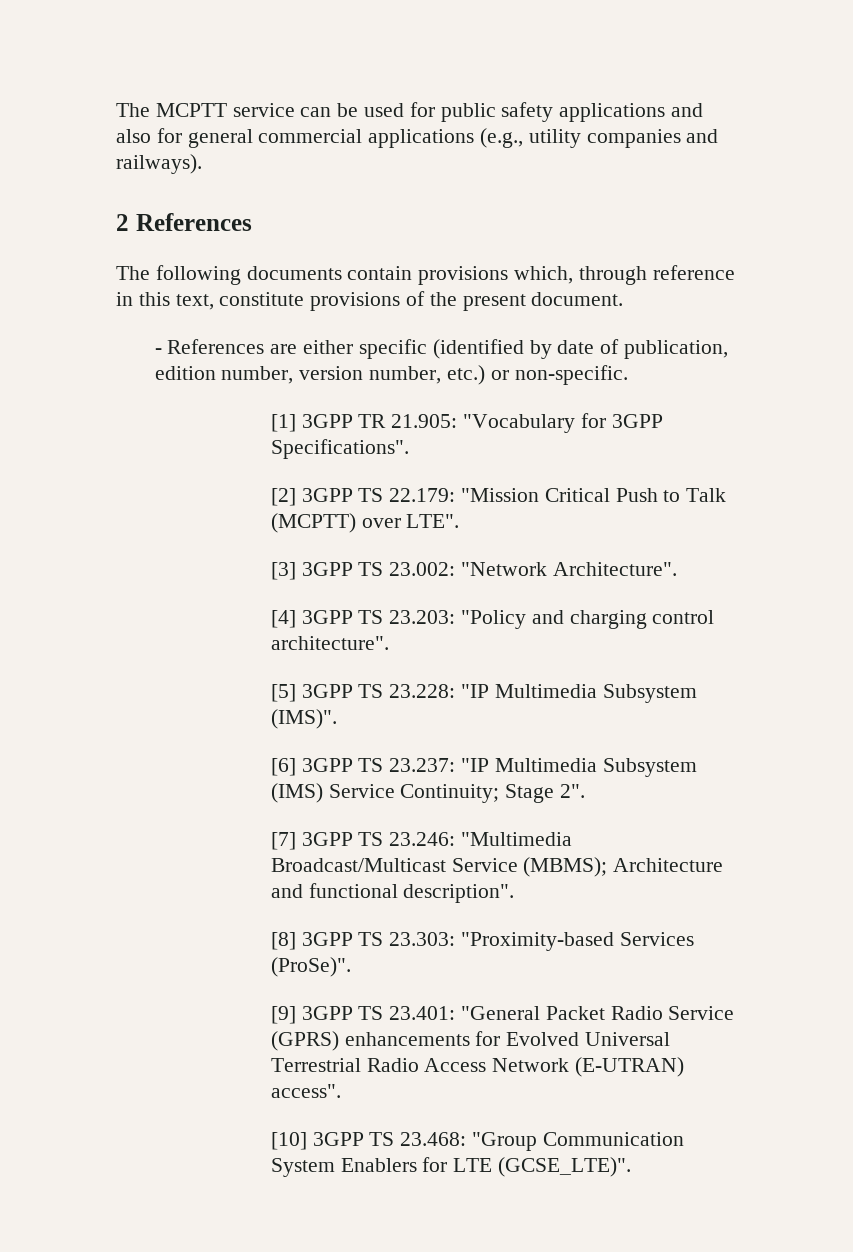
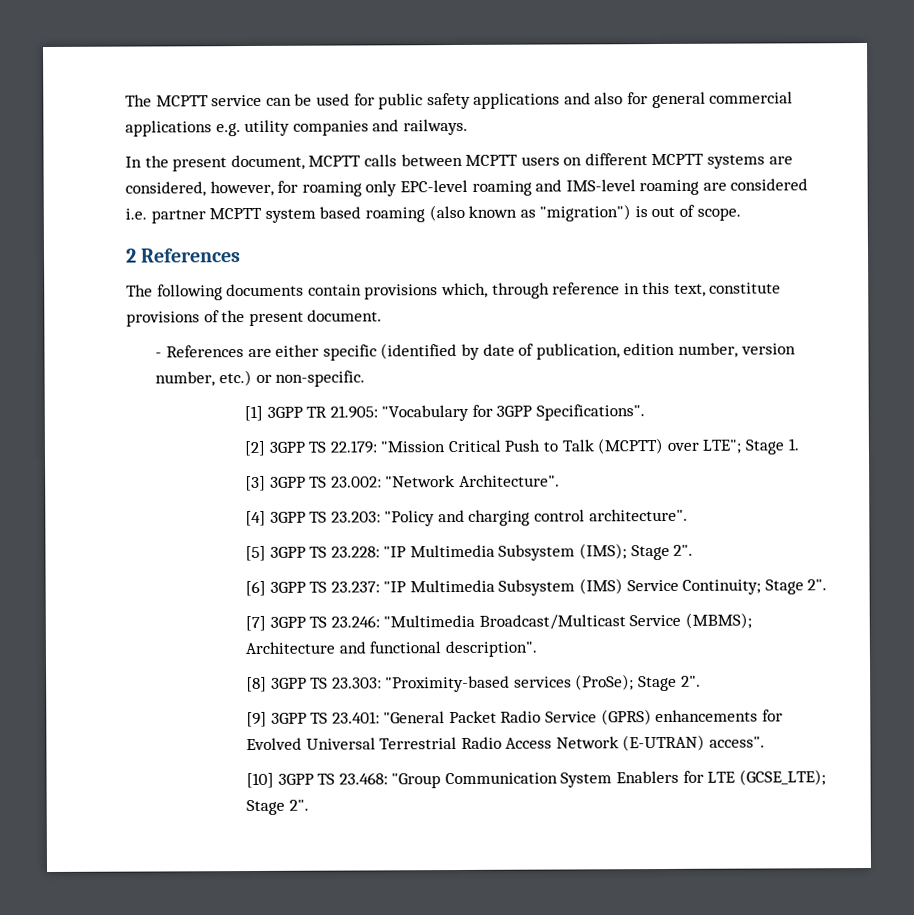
[480,128,524,148] (e.g., -> [215,123,241,137] e.g.
[116,154,202,174] railways). -> [402,118,468,136] [125,153,793,172] [125,178,809,197] [125,204,741,224] railways. // In the present document, MCPTT calls between MCPTT users on different MCPTT systems are considered, however, for roaming only EPC-level roaming and IMS-level roaming are considered i.e. partner MCPTT system based roaming (also known as "migration") is out of scope.
[406,514,460,528] LTE". -> [702,438,799,455] LTE"; Stage 1.
[270,709,337,729] (IMS)". -> [579,543,694,561] (IMS); Stage 2".
[619,932,694,946] [270,957,351,977] Services (ProSe)". -> [513,674,701,692] services (ProSe); Stage 2".
[497,1157,631,1177] (GCSE_LTE)". -> [738,769,826,786] [245,799,309,816] (GCSE_LTE); Stage 2".

